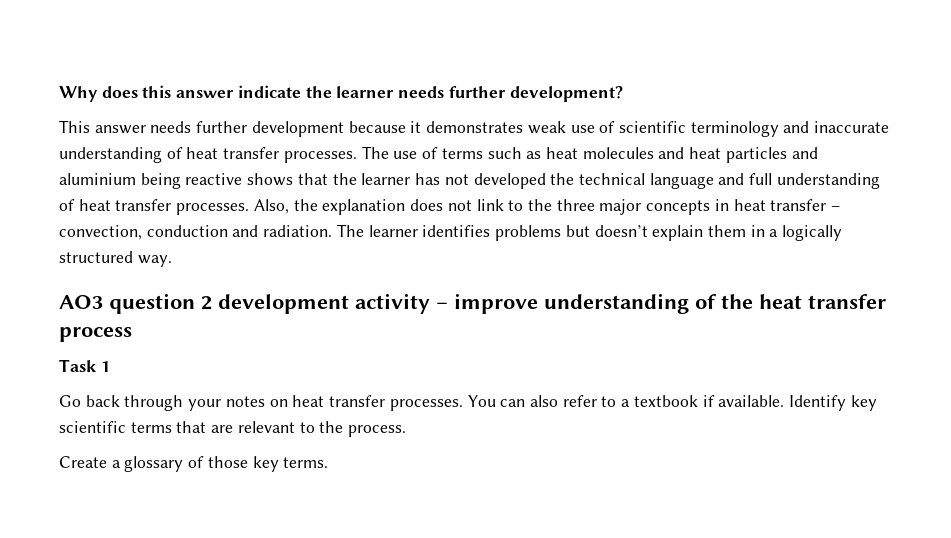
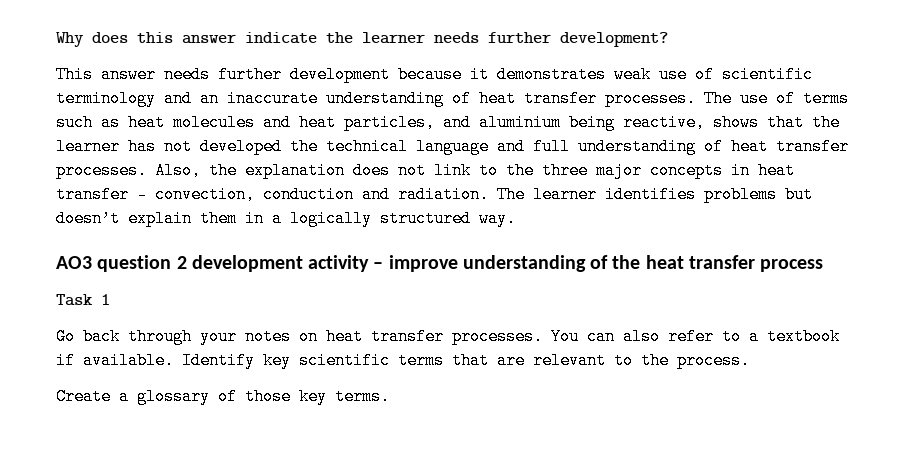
(810, 127) none -> [200,90,219,107] an
[725,147,787,163] particles -> [344,114,435,131] particles,
[185,173,243,185] reactive -> [623,114,705,131] reactive,

